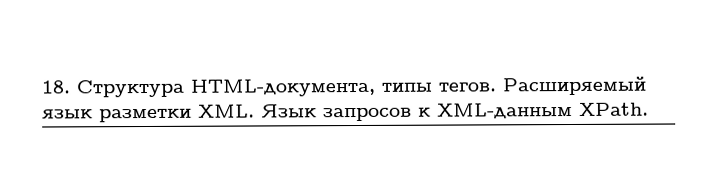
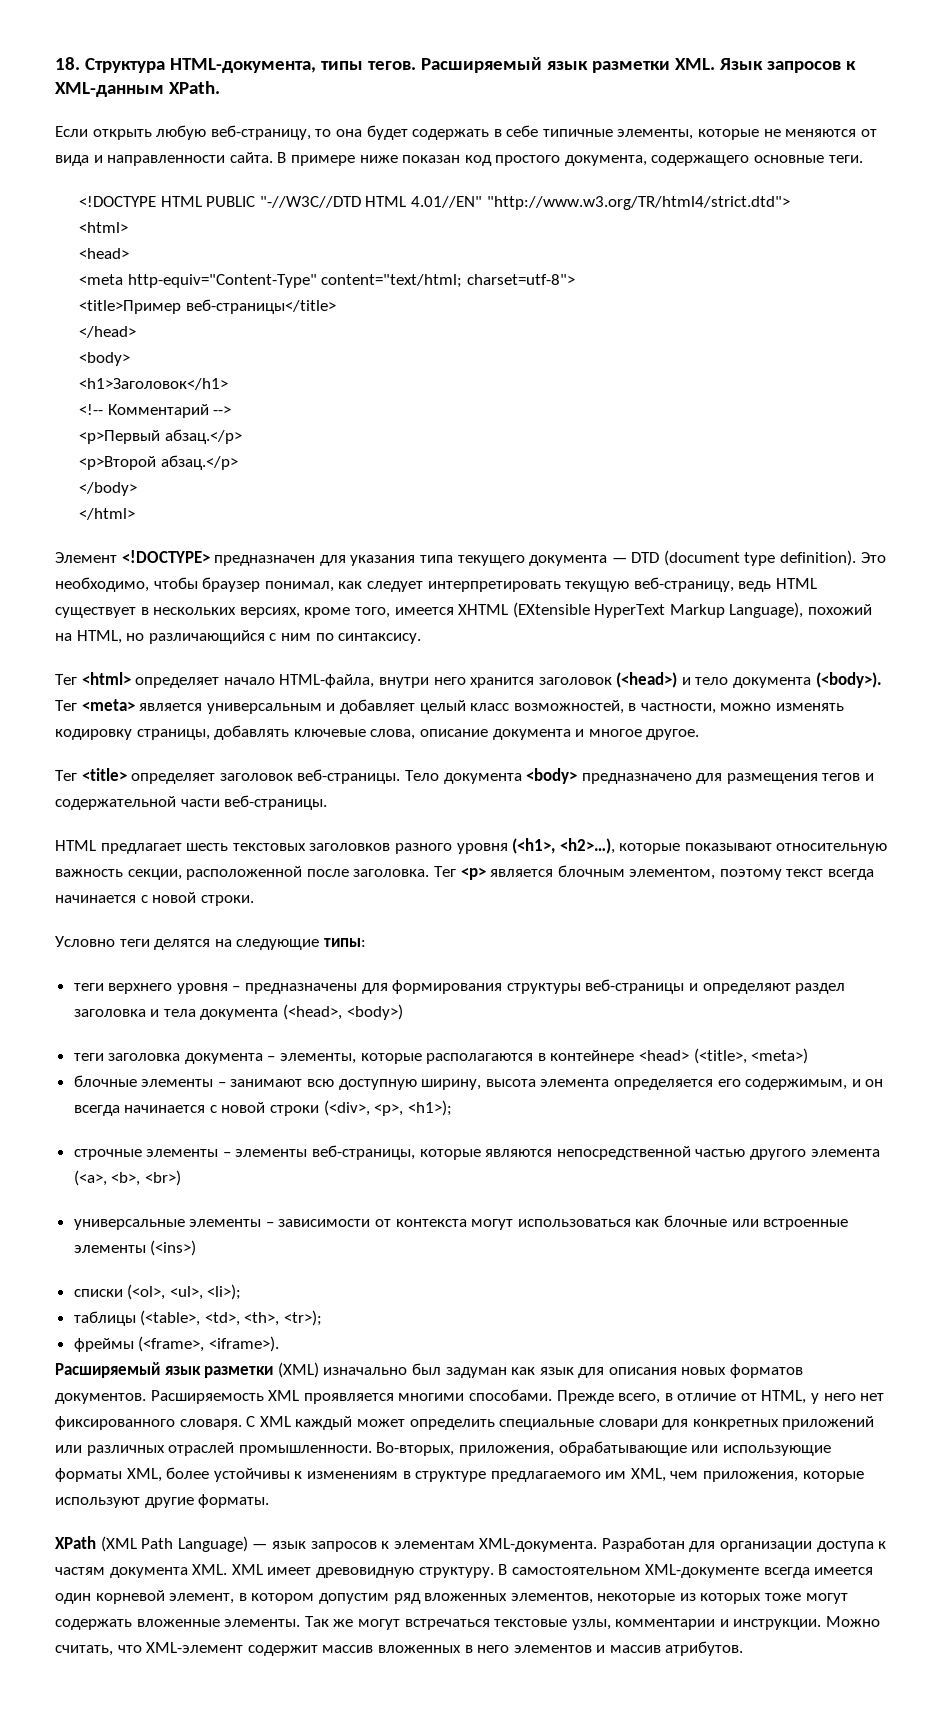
(649, 109) none -> [55,125,877,140] [55,152,863,166] [79,196,790,210] [79,222,129,233] [79,248,130,259] [79,274,575,288] [79,299,336,314] [79,326,137,338] [79,352,131,366] [79,378,229,390] [79,404,232,418] [79,429,242,444] [79,455,238,470] [79,482,138,496] [79,508,136,520] [55,550,886,566] [55,577,817,592] [55,602,873,618] [55,630,422,644] [55,672,882,688] [55,699,845,714] [55,725,700,740] [55,768,875,784] [55,795,328,810] [55,838,888,854] [55,865,875,880] [55,892,254,906] [55,936,366,950] [73,979,846,994] [73,1004,403,1020] [73,1048,809,1064] [73,1075,884,1090] [73,1100,452,1116] [73,1145,880,1160] [73,1170,181,1186] [73,1215,849,1230] [73,1240,197,1256] [73,1284,242,1300] [73,1310,323,1326] [73,1336,279,1352] [55,1362,804,1378] [55,1389,885,1404] [55,1416,875,1430] [55,1441,831,1456] [55,1467,864,1482] [55,1494,270,1508] [55,1536,887,1552] [55,1564,874,1578] [55,1590,848,1604] [55,1616,881,1630] [55,1641,744,1656] // Если открыть любую веб-страницу, то она будет содержать в себе типичные элементы, которые не меняются от вида и направленности сайта. В примере ниже показан код простого документа, содержащего основные теги. // <!DOCTYPE HTML PUBLIC "-//W3C//DTD HTML 4.01//EN" "http://www.w3.org/TR/html4/strict.dtd"> // <html> // <head> // <meta http-equiv="Content-Type" content="text/html; charset=utf-8"> // <title>Пример веб-страницы</title> // </head> // <body> // <h1>Заголовок</h1> // <!-- Комментарий --> // <p>Первый абзац.</p> // <p>Второй абзац.</p> // </body> // </html> // Элемент <!DOCTYPE> предназначен для указания типа текущего документа — DTD (document type definition). Это необходимо, чтобы браузер понимал, как следует интерпретировать текущую веб-страницу, ведь HTML существует в нескольких версиях, кроме того, имеется XHTML (EXtensible HyperText Markup Language), похожий на HTML, но различающийся с ним по синтаксису. // Тег <html> определяет начало HTML-файла, внутри него хранится заголовок (<head>) и тело документа (<body>). Тег <meta> является универсальным и добавляет целый класс возможностей, в частности, можно изменять кодировку страницы, добавлять ключевые слова, описание документа и многое другое. // Тег <title> определяет заголовок веб-страницы. Тело документа <body> предназначено для размещения тегов и содержательной части веб-страницы. // HTML предлагает шесть текстовых заголовков разного уровня (<h1>, <h2>…), которые показывают относительную важность секции, расположенной после заголовка. Тег <p> является блочным элементом, поэтому текст всегда начинается с новой строки. // Условно теги делятся на следующие типы: // теги верхнего уровня – предназначены для формирования структуры веб-страницы и определяют раздел заголовка и тела документа (<head>, <body>) // теги заголовка документа – элементы, которые располагаются в контейнере <head> (<title>, <meta>) // блочные элементы – занимают всю доступную ширину, высота элемента определяется его содержимым, и он всегда начинается с новой строки (<div>, <p>, <h1>); // строчные элементы – элементы веб-страницы, которые являются непосредственной частью другого элемента (<a>, <b>, <br>) // универсальные элементы – зависимости от контекста могут использоваться как блочные или встроенные элементы (<ins>) // списки (<ol>, <ul>, <li>); // таблицы (<table>, <td>, <th>, <tr>); // фреймы (<frame>, <iframe>). // Расширяемый язык разметки (XML) изначально был задуман как язык для описания новых форматов документов. Расширяемость XML проявляется многими способами. Прежде всего, в отличие от HTML, у него нет фиксированного словаря. С XML каждый может определить специальные словари для конкретных приложений или различных отраслей промышленности. Во-вторых, приложения, обрабатывающие или использующие форматы XML, более устойчивы к изменениям в структуре предлагаемого им XML, чем приложения, которые используют другие форматы. // XPath (XML Path Language) — язык запросов к элементам XML-документа. Разработан для организации доступа к частям документа XML. XML имеет древовидную структуру. В самостоятельном XML-документе всегда имеется один корневой элемент, в котором допустим ряд вложенных элементов, некоторые из которых тоже могут содержать вложенные элементы. Так же могут встречаться текстовые узлы, комментарии и инструкции. Можно считать, что XML-элемент содержит массив вложенных в него элементов и массив атрибутов.

